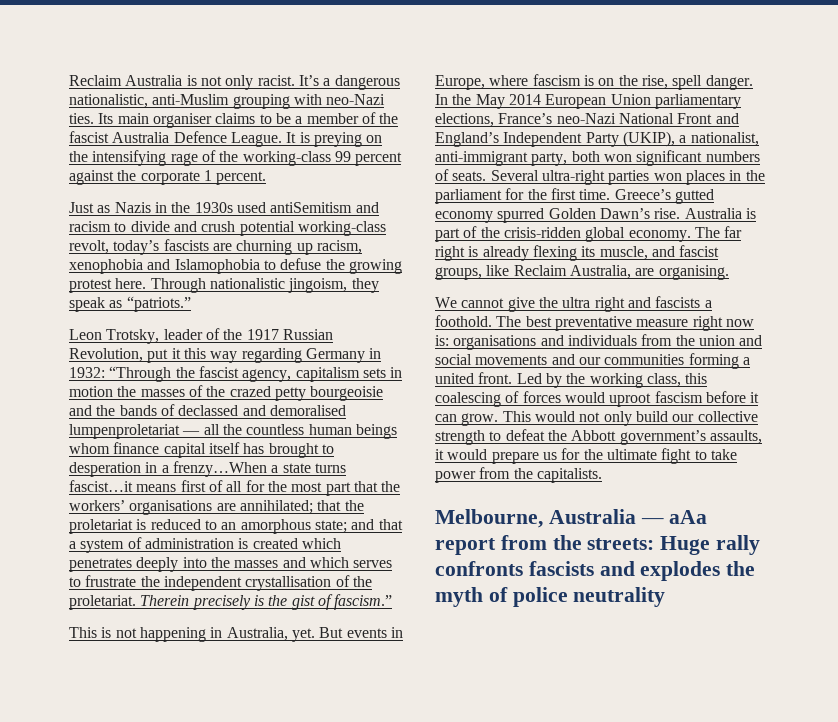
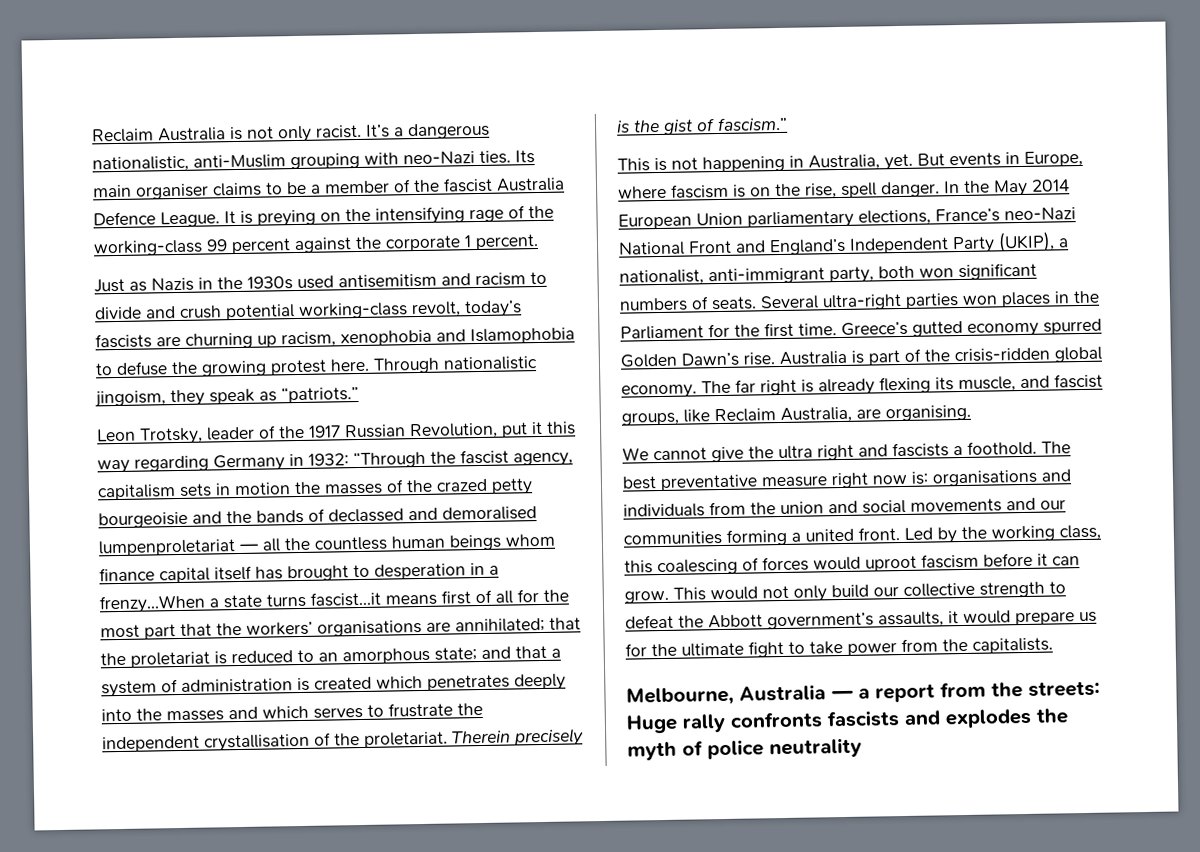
[270,202,353,213] antiSemitism -> [338,273,437,289] antisemitism
[435,189,502,204] parliament -> [620,325,704,340] Parliament
[669,510,708,524] aAa -> [858,687,870,699] a

